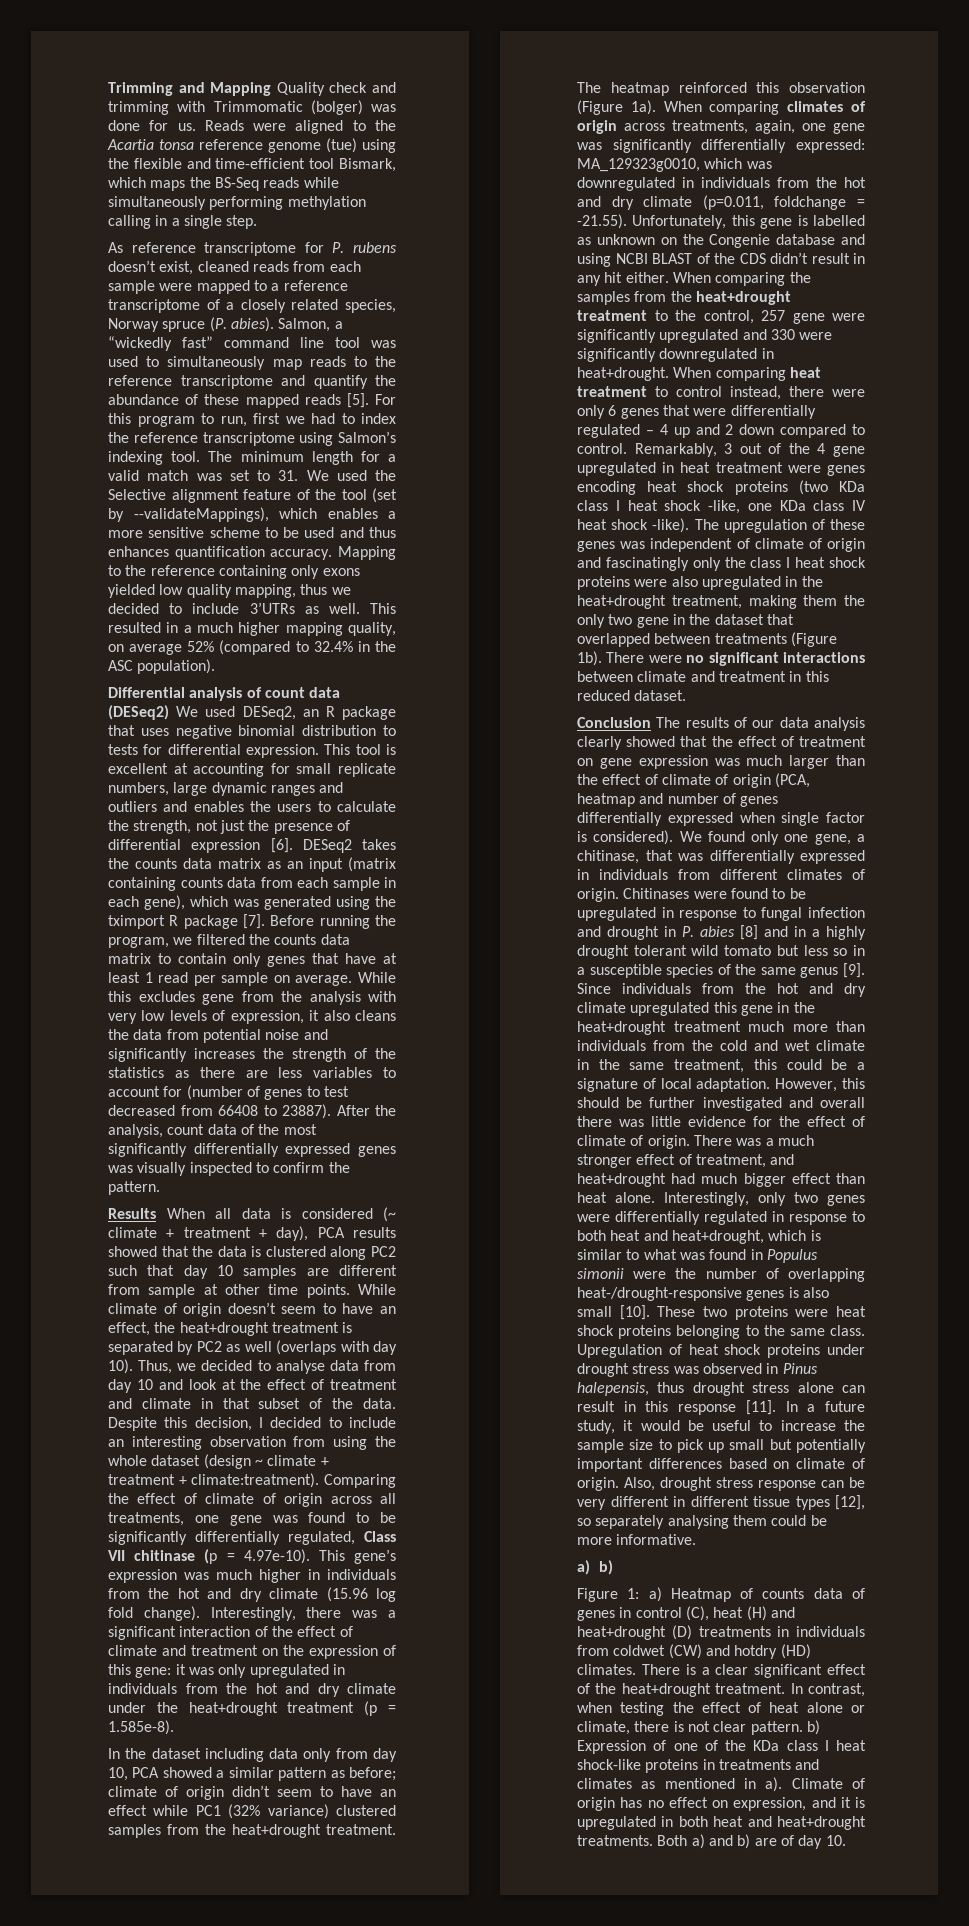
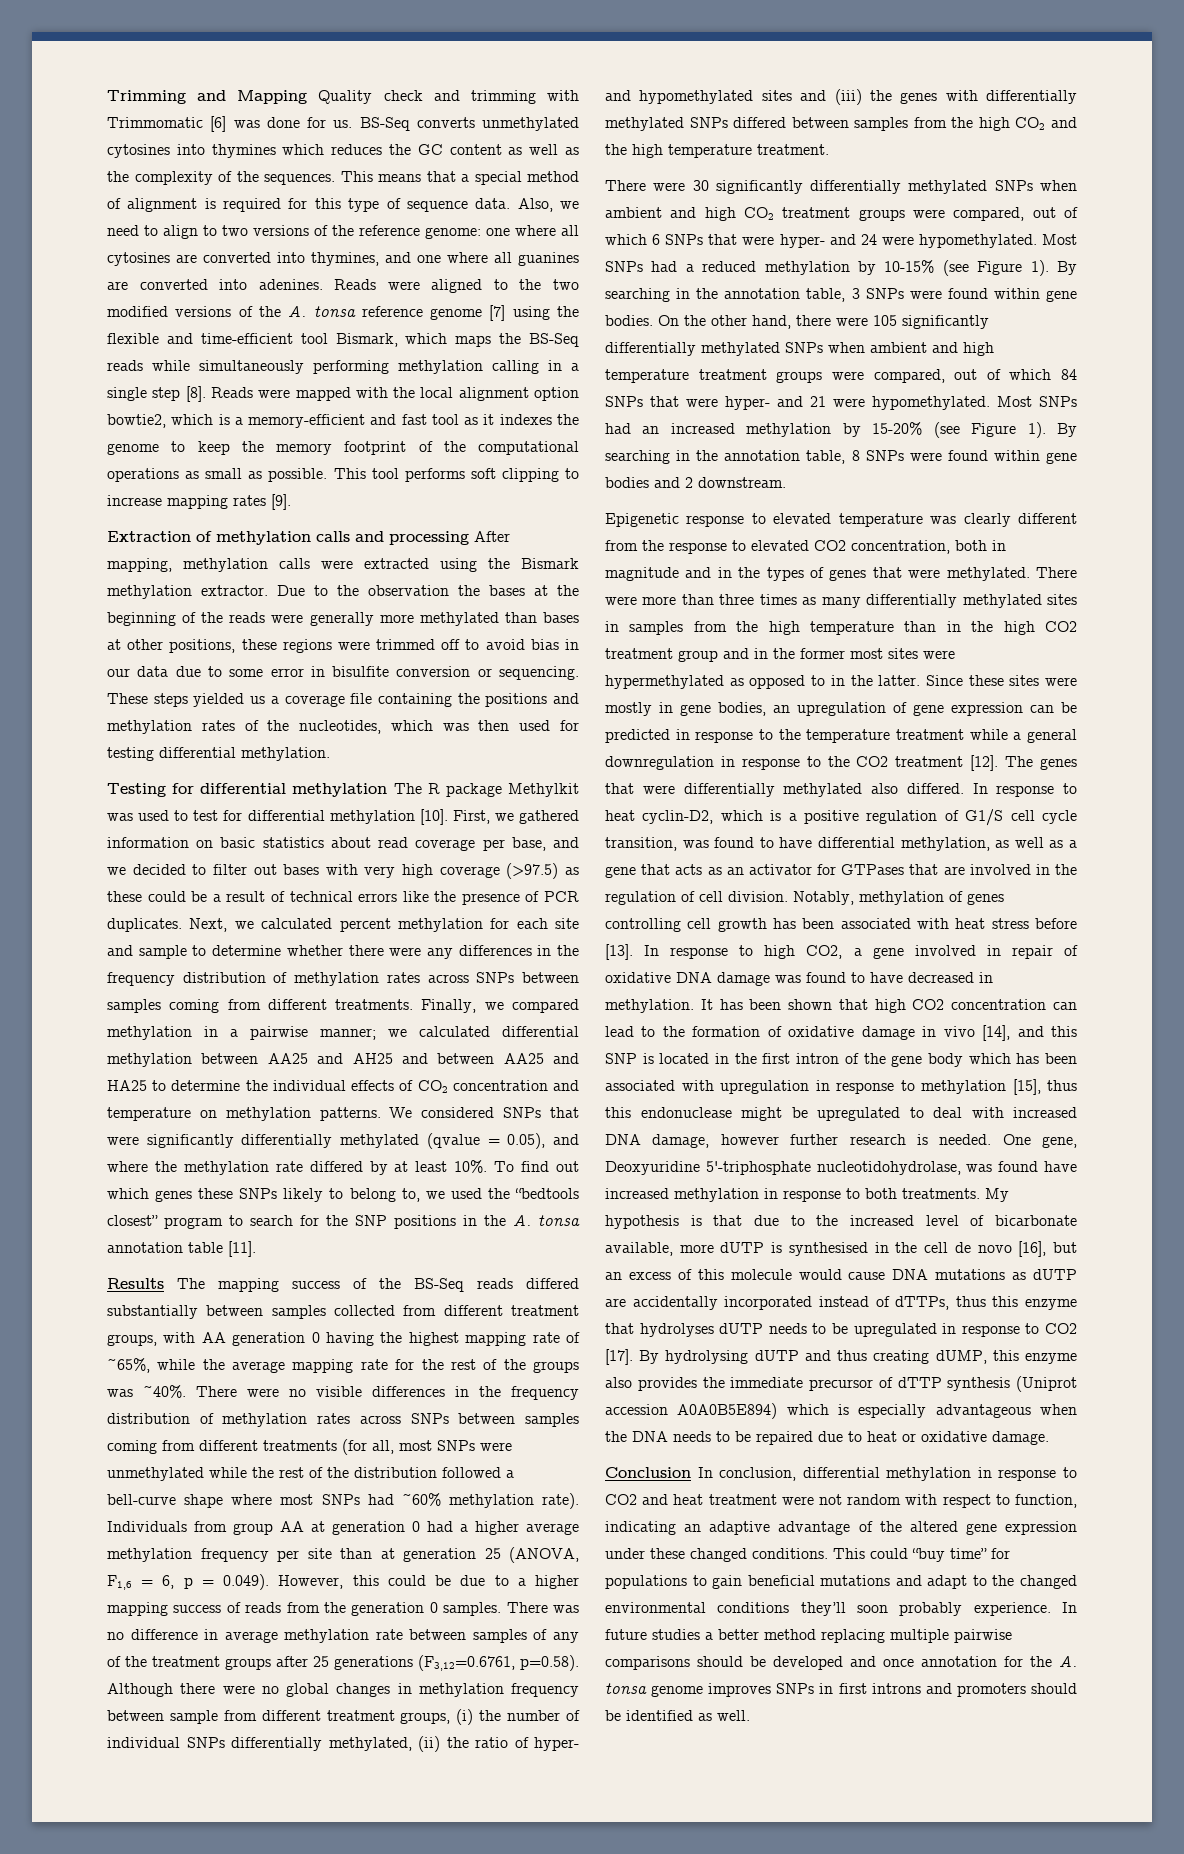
[310,100,363,115] (bolger) -> [210,116,227,132] [6]
(196, 127) none -> [359,117,579,131] [107,144,580,158] [107,171,579,185] [107,198,579,212] [107,225,579,239] [107,252,579,266] [107,279,323,290] BS-Seq converts unmethylated cytosines into thymines which reduces the GC content as well as the complexity of the sequences. This means that a special method of alignment is required for this type of sequence data. Also, we need to align to two versions of the reference genome: one where all cytosines are converted into thymines, and one where all guanines are converted into adenines.
[107,139,154,150] Acartia -> [552,279,579,290] [107,306,307,317] two modified versions of the A.
[326,138,357,153] (tue) -> [489,305,506,321] [7]
[226,215,258,229] [108,242,397,256] [108,260,361,275] [108,280,348,294] [108,299,396,313] [108,317,343,332] [108,336,396,351] [108,356,396,370] [108,375,396,389] [108,393,396,408] [108,413,396,427] [108,431,396,446] [108,451,396,465] [108,470,396,481] [108,488,397,503] [108,507,396,522] [108,527,396,538] [108,546,397,560] [108,565,360,579] [108,584,351,598] [108,602,396,614] [108,622,396,636] [108,640,396,655] [108,659,216,674] [108,687,341,701] [108,705,396,720] [108,725,396,739] [108,744,397,758] [108,763,396,777] [108,782,344,796] [108,801,396,812] [108,820,350,834] [108,838,396,853] [108,857,396,872] [108,877,396,891] [108,895,396,910] [108,914,396,929] [108,934,350,948] [108,953,397,967] [108,972,396,986] [108,991,396,1005] [108,1010,396,1024] [108,1029,328,1043] [108,1048,396,1062] [108,1067,396,1078] [108,1085,349,1100] [108,1104,396,1119] [108,1124,317,1138] [108,1143,397,1157] [108,1162,350,1176] [108,1181,160,1195] [108,1207,396,1222] [108,1226,396,1241] [108,1246,396,1260] [108,1265,397,1279] [108,1284,396,1298] [108,1302,396,1317] [108,1322,353,1336] [108,1340,397,1355] [108,1359,396,1374] [108,1379,397,1393] [108,1398,396,1409] [108,1417,396,1431] [108,1436,397,1450] [108,1454,329,1469] [108,1473,396,1488] [108,1493,396,1507] [108,1512,396,1526] [108,1531,396,1545] [108,1549,397,1564] [108,1569,396,1583] [108,1587,396,1602] [108,1606,397,1621] [108,1626,353,1640] [108,1645,396,1659] [108,1664,345,1678] [108,1683,396,1697] [108,1701,396,1716] [108,1720,174,1735] [108,1748,397,1762] [108,1767,396,1781] [108,1785,396,1800] [108,1804,396,1819] [108,1824,396,1838] [577,82,865,96] [577,100,866,115] [577,120,865,134] [577,139,865,153] [577,158,772,172] [577,177,866,191] [577,195,865,210] [577,214,865,229] [577,234,865,248] [577,252,865,267] [577,272,811,286] [577,291,791,305] [577,310,865,324] [577,329,833,343] [577,348,774,362] [577,367,821,381] [577,386,865,400] [577,405,816,419] [577,424,865,438] [577,443,865,457] [577,462,865,476] [577,480,865,495] [577,500,866,514] [577,518,865,533] [577,538,865,552] [577,557,866,571] [577,576,823,590] [577,595,865,609] [577,614,794,628] [577,632,837,647] [577,651,865,666] [577,671,829,682] [577,690,687,701] [577,717,865,731] [577,736,866,750] [577,755,865,769] [577,773,810,788] [577,793,779,807] [577,812,865,826] [577,830,865,845] [577,850,865,864] [577,869,865,880] [577,888,768,902] step. // As reference transcriptome for P. rubens doesn’t exist, cleaned reads from each sample were mapped to a reference transcriptome of a closely related species, Norway spruce (P. abies). Salmon, a “wickedly fast” command line tool was used to simultaneously map reads to the reference transcriptome and quantify the abundance of these mapped reads [5]. For this program to run, first we had to index the reference transcriptome using Salmon’s indexing tool. The minimum length for a valid match was set to 31. We used the Selective alignment feature of the tool (set by --validateMappings), which enables a more sensitive scheme to be used and thus enhances quantification accuracy. Mapping to the reference containing only exons yielded low quality mapping, thus we decided to include 3’UTRs as well. This resulted in a much higher mapping quality, on average 52% (compared to 32.4% in the ASC population). // Differential analysis of count data (DESeq2) We used DESeq2, an R package that uses negative binomial distribution to tests for differential expression. This tool is excellent at accounting for small replicate numbers, large dynamic ranges and outliers and enables the users to calculate the strength, not just the presence of differential expression [6]. DESeq2 takes the counts data matrix as an input (matrix containing counts data from each sample in each gene), which was generated using the tximport R package [7]. Before running the program, we filtered the counts data matrix to contain only genes that have at least 1 read per sample on average. While this excludes gene from the analysis with very low levels of expression, it also cleans the data from potential noise and significantly increases the strength of the statistics as there are less variables to account for (number of genes to test decreased from 66408 to 23887). After the analysis, count data of the most significantly differentially expressed genes was visually inspected to confirm the pattern. // Results When all data is considered (~ climate + treatment + day), PCA results showed that the data is clustered along PC2 such that day 10 samples are different from sample at other time points. While climate of origin doesn’t seem to have an effect, the heat+drought treatment is separated by PC2 as well (overlaps with day 10). Thus, we decided to analyse data from day 10 and look at the effect of treatment and climate in that subset of the data. Despite this decision, I decided to include an interesting observation from using the whole dataset (design ~ climate + treatment + climate:treatment). Comparing the effect of climate of origin across all treatments, one gene was found to be significantly differentially regulated, Class VII chitinase (p = 4.97e-10). This gene’s expression was much higher in individuals from the hot and dry climate (15.96 log fold change). Interestingly, there was a significant interaction of the effect of climate and treatment on the expression of this gene: it was only upregulated in individuals from the hot and dry climate under the heat+drought treatment (p = 1.585e-8). // In the dataset including data only from day 10, PCA showed a similar pattern as before; climate of origin didn’t seem to have an effect while PC1 (32% variance) clustered samples from the heat+drought treatment. The heatmap reinforced this observation (Figure 1a). When comparing climates of origin across treatments, again, one gene was significantly differentially expressed: MA_129323g0010, which was downregulated in individuals from the hot and dry climate (p=0.011, foldchange = -21.55). Unfortunately, this gene is labelled as unknown on the Congenie database and using NCBI BLAST of the CDS didn’t result in any hit either. When comparing the samples from the heat+drought treatment to the control, 257 gene were significantly upregulated and 330 were significantly downregulated in heat+drought. When comparing heat treatment to control instead, there were only 6 genes that were differentially regulated – 4 up and 2 down compared to control. Remarkably, 3 out of the 4 gene upregulated in heat treatment were genes encoding heat shock proteins (two KDa class I heat shock -like, one KDa class IV heat shock -like). The upregulation of these genes was independent of climate of origin and fascinatingly only the class I heat shock proteins were also upregulated in the heat+drought treatment, making them the only two gene in the dataset that overlapped between treatments (Figure 1b). There were no significant interactions between climate and treatment in this reduced dataset. // Conclusion The results of our data analysis clearly showed that the effect of treatment on gene expression was much larger than the effect of climate of origin (PCA, heatmap and number of genes differentially expressed when single factor is considered). We found only one gene, a chitinase, that was differentially expressed in individuals from different climates of origin. Chitinases were found -> [152,386,579,402] [107,414,579,428] [107,441,579,455] [107,468,580,482] [107,494,291,510] [107,531,510,545] [107,558,579,572] [107,585,579,599] [107,612,579,626] [107,639,579,653] [107,666,579,680] [107,693,579,707] [107,720,579,734] [107,747,330,761] [107,783,580,797] [107,809,579,825] [107,837,579,851] [107,863,579,879] [107,891,579,905] [107,918,579,932] [107,945,579,959] [107,972,579,986] [107,999,579,1013] [107,1026,579,1040] [107,1053,579,1067] [107,1080,579,1093] [107,1107,579,1121] [107,1133,579,1149] [107,1160,580,1175] [107,1188,579,1202] [107,1215,580,1229] [107,1241,256,1257] [107,1278,579,1292] [107,1305,579,1319] [107,1332,580,1346] [107,1358,579,1373] [107,1385,579,1400] [107,1413,579,1427] [107,1439,512,1455] [107,1467,514,1481] [107,1493,579,1509] [107,1521,579,1535] [107,1547,579,1563] [107,1574,579,1590] [107,1602,579,1616] [107,1629,579,1643] [107,1655,579,1671] [107,1683,579,1697] [107,1709,581,1725] [107,1736,579,1752] [605,89,1077,105] [605,117,1077,131] [605,144,829,158] [605,180,1077,194] [605,207,1078,221] [605,234,1077,248] [605,260,1077,276] [605,288,1077,302] [605,315,989,329] [605,342,994,356] [605,369,1077,383] [605,396,1077,410] [605,422,1077,438] [605,450,1077,464] [605,477,786,488] [605,513,1077,527] [605,540,1006,554] [605,567,1077,581] [605,594,1077,608] [605,621,1077,635] [605,648,955,662] [605,675,1077,689] [605,702,1077,716] [605,729,1077,743] [605,755,1077,771] [605,783,1077,797] [605,809,1077,826] [605,837,1077,851] [605,864,1077,878] [605,891,1004,905] [605,918,1077,932] [605,944,1078,960] [605,972,993,986] [605,999,1077,1013] [605,1025,1077,1041] [605,1053,1077,1067] [605,1079,1077,1095] [605,1107,1077,1121] [605,1134,1077,1148] [605,1161,1077,1175] [605,1188,1009,1202] [605,1215,1077,1229] [605,1241,1077,1257] [605,1269,1077,1280] [605,1296,1077,1310] [605,1323,807,1337] step [8]. Reads were mapped with the local alignment option bowtie2, which is a memory-efficient and fast tool as it indexes the genome to keep the memory footprint of the computational operations as small as possible. This tool performs soft clipping to increase mapping rates [9]. // Extraction of methylation calls and processing After mapping, methylation calls were extracted using the Bismark methylation extractor. Due to the observation the bases at the beginning of the reads were generally more methylated than bases at other positions, these regions were trimmed off to avoid bias in our data due to some error in bisulfite conversion or sequencing. These steps yielded us a coverage file containing the positions and methylation rates of the nucleotides, which was then used for testing differential methylation. // Testing for differential methylation The R package Methylkit was used to test for differential methylation [10]. First, we gathered information on basic statistics about read coverage per base, and we decided to filter out bases with very high coverage (>97.5) as these could be a result of technical errors like the presence of PCR duplicates. Next, we calculated percent methylation for each site and sample to determine whether there were any differences in the frequency distribution of methylation rates across SNPs between samples coming from different treatments. Finally, we compared methylation in a pairwise manner; we calculated differential methylation between AA25 and AH25 and between AA25 and HA25 to determine the individual effects of CO2 concentration and temperature on methylation patterns. We considered SNPs that were significantly differentially methylated (qvalue = 0.05), and where the methylation rate differed by at least 10%. To find out which genes these SNPs likely to belong to, we used the “bedtools closest” program to search for the SNP positions in the A. tonsa annotation table [11]. // Results The mapping success of the BS-Seq reads differed substantially between samples collected from different treatment groups, with AA generation 0 having the highest mapping rate of ~65%, while the average mapping rate for the rest of the groups was ~40%. There were no visible differences in the frequency distribution of methylation rates across SNPs between samples coming from different treatments (for all, most SNPs were unmethylated while the rest of the distribution followed a bell-curve shape where most SNPs had ~60% methylation rate). Individuals from group AA at generation 0 had a higher average methylation frequency per site than at generation 25 (ANOVA, F1,6 = 6, p = 0.049). However, this could be due to a higher mapping success of reads from the generation 0 samples. There was no difference in average methylation rate between samples of any of the treatment groups after 25 generations (F3,12=0.6761, p=0.58). Although there were no global changes in methylation frequency between sample from different treatment groups, (i) the number of individual SNPs differentially methylated, (ii) the ratio of hyper- and hypomethylated sites and (iii) the genes with differentially methylated SNPs differed between samples from the high CO2 and the high temperature treatment. // There were 30 significantly differentially methylated SNPs when ambient and high CO2 treatment groups were compared, out of which 6 SNPs that were hyper- and 24 were hypomethylated. Most SNPs had a reduced methylation by 10-15% (see Figure 1). By searching in the annotation table, 3 SNPs were found within gene bodies. On the other hand, there were 105 significantly differentially methylated SNPs when ambient and high temperature treatment groups were compared, out of which 84 SNPs that were hyper- and 21 were hypomethylated. Most SNPs had an increased methylation by 15-20% (see Figure 1). By searching in the annotation table, 8 SNPs were found within gene bodies and 2 downstream. // Epigenetic response to elevated temperature was clearly different from the response to elevated CO2 concentration, both in magnitude and in the types of genes that were methylated. There were more than three times as many differentially methylated sites in samples from the high temperature than in the high CO2 treatment group and in the former most sites were hypermethylated as opposed to in the latter. Since these sites were mostly in gene bodies, an upregulation of gene expression can be predicted in response to the temperature treatment while a general downregulation in response to the CO2 treatment [12]. The genes that were differentially methylated also differed. In response to heat cyclin-D2, which is a positive regulation of G1/S cell cycle transition, was found to have differential methylation, as well as a gene that acts as an activator for GTPases that are involved in the regulation of cell division. Notably, methylation of genes controlling cell growth has been associated with heat stress before [13]. In response to high CO2, a gene involved in repair of oxidative DNA damage was found to have decreased in methylation. It has been shown that high CO2 concentration can lead to the formation of oxidative damage in vivo [14], and this SNP is located in the first intron of the gene body which has been associated with upregulation in response to methylation [15], thus this endonuclease might be upregulated to deal with increased DNA damage, however further research is needed. One gene, Deoxyuridine 5'-triphosphate nucleotidohydrolase, was found have increased methylation in response to both treatments. My hypothesis is that due to the increased level of bicarbonate available, more dUTP is synthesised in the cell de novo [16], but an excess of this molecule would cause DNA mutations as dUTP are accidentally incorporated instead of dTTPs, thus this enzyme that hydrolyses dUTP needs
[761,907,865,921] [577,925,866,940] [577,945,865,959] [577,963,865,978] [577,983,866,997] [577,1002,815,1016] [577,1021,865,1035] [577,1040,865,1051] [577,1059,865,1073] [577,1078,865,1092] [577,1097,865,1111] [577,1116,865,1127] [577,1135,814,1149] [577,1154,795,1168] [577,1173,865,1187] [577,1192,865,1206] [577,1211,865,1225] [577,1230,821,1244] [577,1249,818,1263] [577,1268,865,1282] [577,1287,829,1301] [577,1305,866,1320] [577,1325,865,1339] [577,1344,865,1358] [577,1363,818,1377] [577,1382,865,1396] [577,1400,865,1415] [577,1420,865,1434] [577,1439,866,1453] [577,1458,865,1472] [577,1477,865,1491] [577,1495,865,1510] [577,1515,827,1529] [577,1534,697,1545] [577,1560,613,1575] [577,1587,865,1602] [577,1606,795,1621] [577,1625,865,1640] [577,1644,811,1659] [577,1664,866,1678] [577,1683,865,1697] [577,1702,865,1716] [577,1720,820,1735] [577,1740,866,1754] [577,1759,820,1773] [577,1777,865,1792] [577,1797,865,1811] [577,1816,866,1830] [577,1834,846,1849] fungal infection and drought in P. abies [8] and in a highly drought tolerant wild tomato but less so in a susceptible species of the same genus [9]. Since individuals from the hot and dry climate upregulated this gene in the heat+drought treatment much more than individuals from the cold and wet climate in the same treatment, this could be a signature of local adaptation. However, this should be further investigated and overall there was little evidence for the effect of climate of origin. There was a much stronger effect of treatment, and heat+drought had much bigger effect than heat alone. Interestingly, only two genes were differentially regulated in response to both heat and heat+drought, which is similar to what was found in Populus simonii were the number of overlapping heat-/drought-responsive genes is also small [10]. These two proteins were heat shock proteins belonging to the same class. Upregulation of heat shock proteins under drought stress was observed in Pinus halepensis, thus drought stress alone can result in this response [11]. In a future study, it would be useful to increase the sample size to pick up small but potentially important differences based on climate of origin. Also, drought stress response can be very different in different tissue types [12], so separately analysing them could be more informative. // a) b) // Figure 1: a) Heatmap of counts data of genes in control (C), heat (H) and heat+drought (D) treatments in individuals from coldwet (CW) and hotdry (HD) climates. There is a clear significant effect of the heat+drought treatment. In contrast, when testing the effect of heat alone or climate, there is not clear pattern. b) Expression of one of the KDa class I heat shock-like proteins in treatments and climates as mentioned in a). Climate of origin has no effect on expression, and it is upregulated in both heat and heat+drought treatments. Both a) and b) are of day 10. -> [1045,1323,1077,1334] [605,1349,1077,1365] [605,1376,1077,1392] [605,1403,1077,1419] [605,1431,1049,1445] [605,1467,1077,1481] [605,1494,1077,1508] [605,1521,1077,1535] [605,1548,1010,1562] [605,1575,1077,1589] [605,1602,1077,1616] [605,1629,1012,1643] [605,1656,1077,1670] [605,1683,1077,1697] [605,1710,750,1721] CO2 [17]. By hydrolysing dUTP and thus creating dUMP, this enzyme also provides the immediate precursor of dTTP synthesis (Uniprot accession A0A0B5E894) which is especially advantageous when the DNA needs to be repaired due to heat or oxidative damage. // Conclusion In conclusion, differential methylation in response to CO2 and heat treatment were not random with respect to function, indicating an adaptive advantage of the altered gene expression under these changed conditions. This could “buy time” for populations to gain beneficial mutations and adapt to the changed environmental conditions they’ll soon probably experience. In future studies a better method replacing multiple pairwise comparisons should be developed and once annotation for the A. tonsa genome improves SNPs in first introns and promoters should be identified as well.

